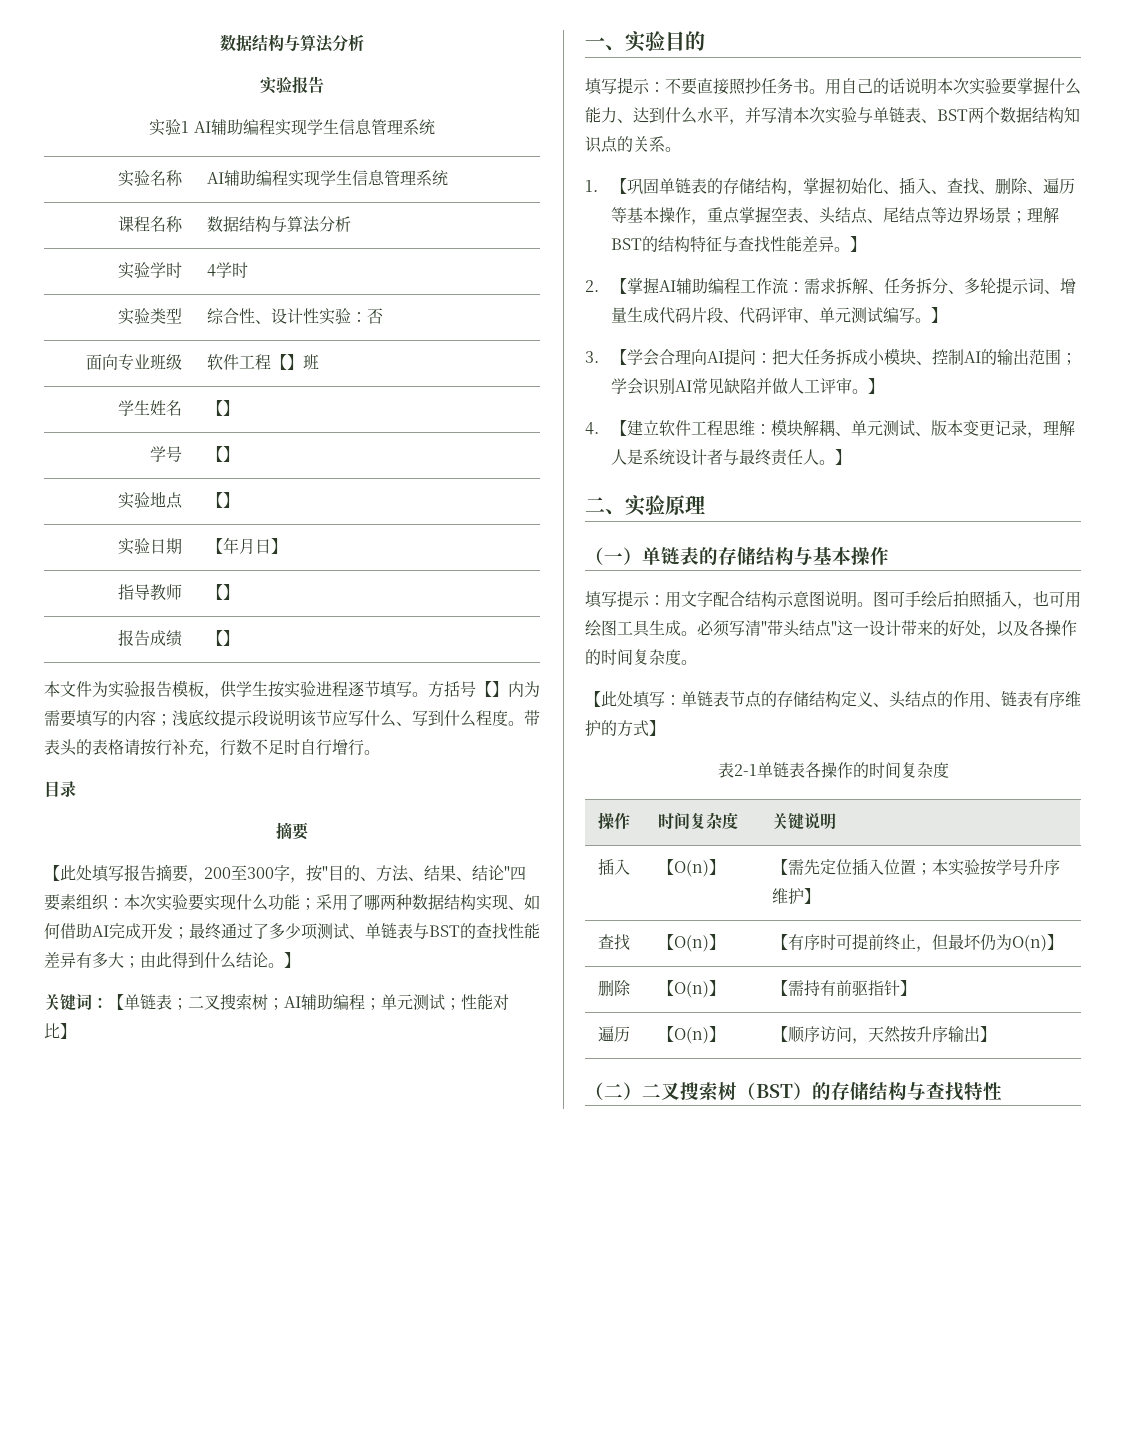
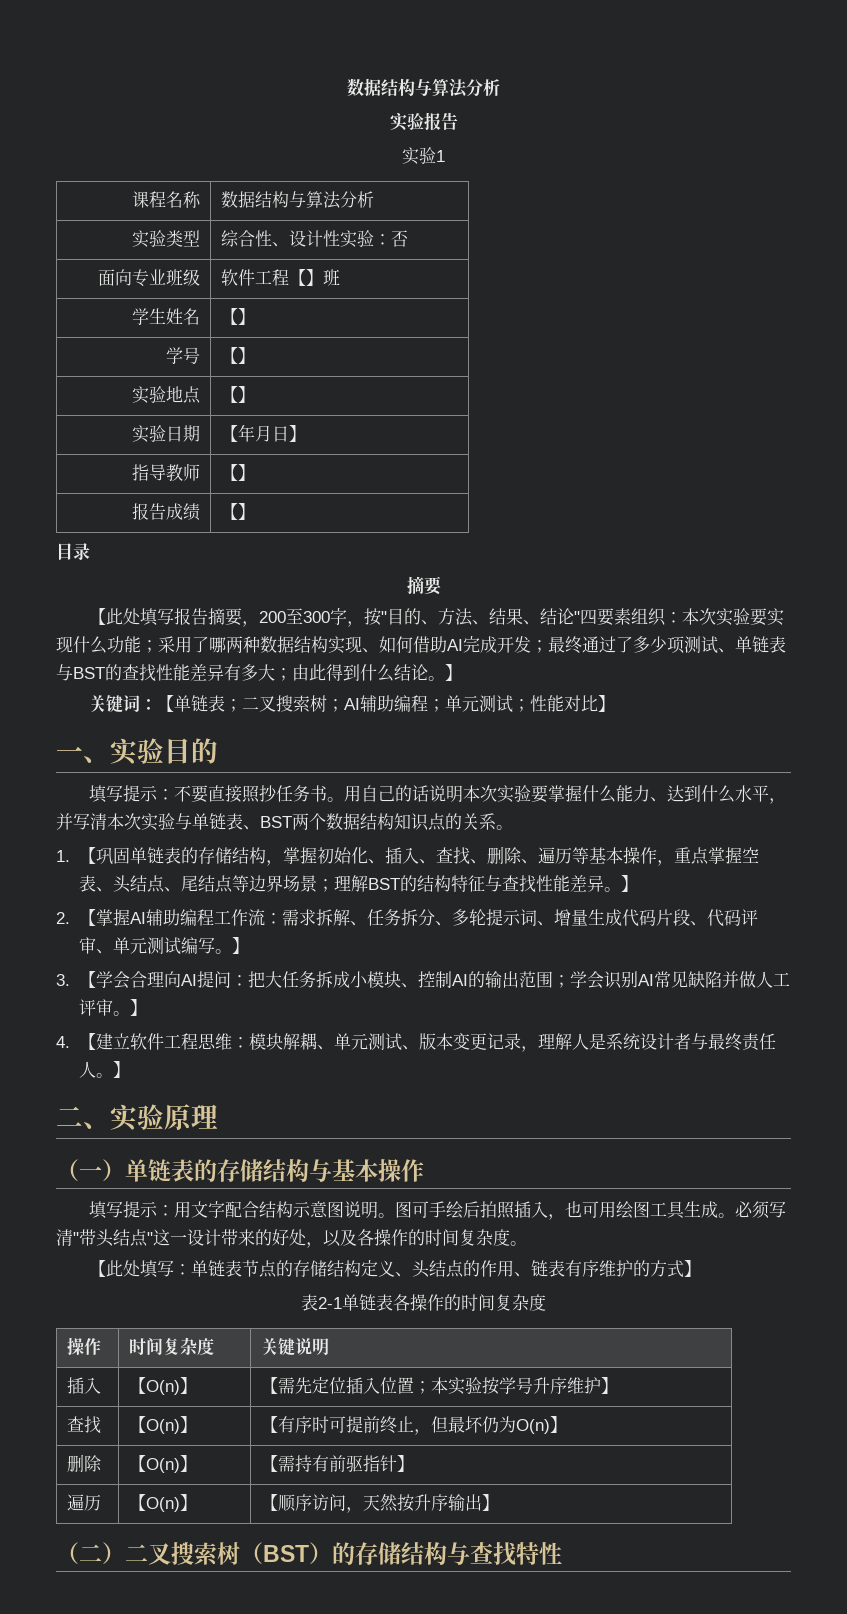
[193,119,435,136] [118,170,184,187] [206,170,448,187] AI辅助编程实现学生信息管理系统 // 实验名称 | AI辅助编程实现学生信息管理系统 -> (445, 156) none
[118,262,183,279] [206,262,248,278] // 实验学时 | 4学时 -> (374, 199) none
[44,680,540,699] [44,709,540,727] [44,739,380,757] // 本文件为实验报告模板，供学生按实验进程逐节填写。方括号【】内为需要填写的内容；浅底纹提示段说明该节应写什么、写到什么程度。带表头的表格请按行补充，行数不足时自行增行。 -> (255, 511) none

